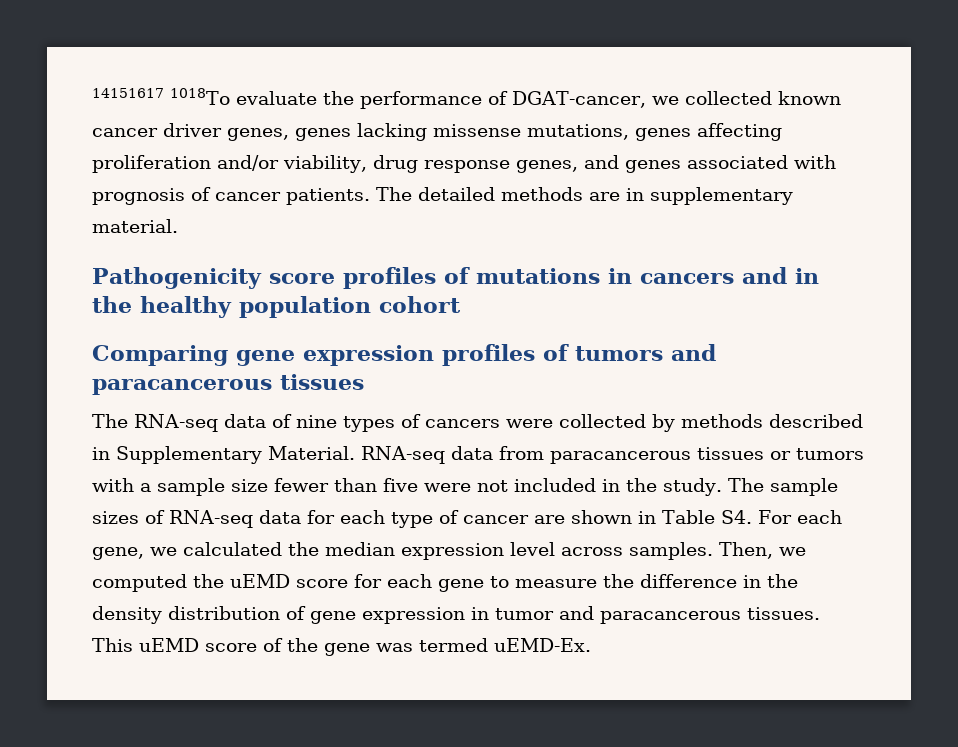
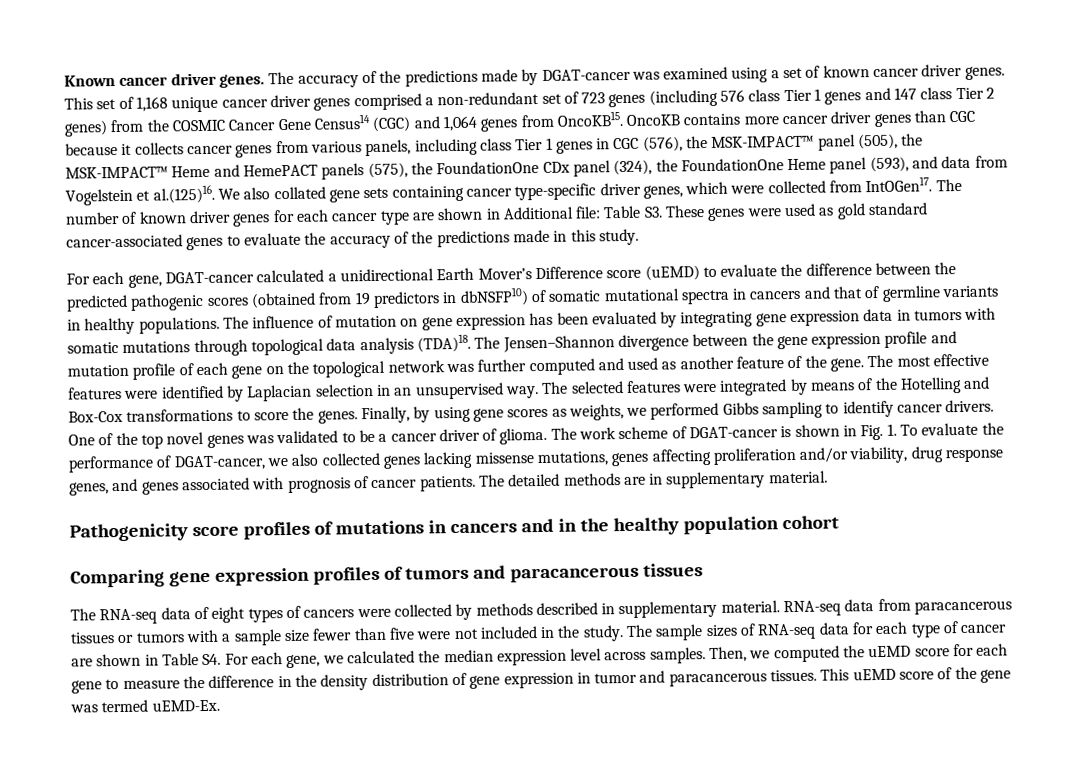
[92,88,230,105] 14151617 1018To -> [64,63,1005,88] [64,87,996,113] [64,110,976,137] [65,133,924,158] [65,155,1008,180] [65,176,962,206] [65,202,929,227] [66,228,639,251] [66,262,957,288] [66,285,1000,312] [67,307,997,335] [67,331,957,357] [67,353,990,380] [68,376,991,402] [68,399,995,424] [68,423,919,449] Known cancer driver genes. The accuracy of the predictions made by DGAT-cancer was examined using a set of known cancer driver genes. This set of 1,168 unique cancer driver genes comprised a non-redundant set of 723 genes (including 576 class Tier 1 genes and 147 class Tier 2 genes) from the COSMIC Cancer Gene Census14 (CGC) and 1,064 genes from OncoKB15. OncoKB contains more cancer driver genes than CGC because it collects cancer genes from various panels, including class Tier 1 genes in CGC (576), the MSK-IMPACT™ panel (505), the MSK-IMPACT™ Heme and HemePACT panels (575), the FoundationOne CDx panel (324), the FoundationOne Heme panel (593), and data from Vogelstein et al.(125)16. We also collated gene sets containing cancer type-specific driver genes, which were collected from IntOGen17. The number of known driver genes for each cancer type are shown in Additional file: Table S3. These genes were used as gold standard cancer-associated genes to evaluate the accuracy of the predictions made in this study. // For each gene, DGAT-cancer calculated a unidirectional Earth Mover’s Difference score (uEMD) to evaluate the difference between the predicted pathogenic scores (obtained from 19 predictors in dbNSFP10) of somatic mutational spectra in cancers and that of germline variants in healthy populations. The influence of mutation on gene expression has been evaluated by integrating gene expression data in tumors with somatic mutations through topological data analysis (TDA)18. The Jensen–Shannon divergence between the gene expression profile and mutation profile of each gene on the topological network was further computed and used as another feature of the gene. The most effective features were identified by Laplacian selection in an unsupervised way. The selected features were integrated by means of the Hotelling and Box-Cox transformations to score the genes. Finally, by using gene scores as weights, we performed Gibbs sampling to identify cancer drivers. One of the top novel genes was validated to be a cancer driver of glioma. The work scheme of DGAT-cancer is shown in Fig. 1. To
[684,91,841,105] [92,123,289,141] collected known cancer driver genes, -> [291,452,380,466] also collected
[296,415,337,428] nine -> [211,606,246,623] eight
[116,446,355,464] Supplementary Material. -> [618,600,780,619] supplementary material.

